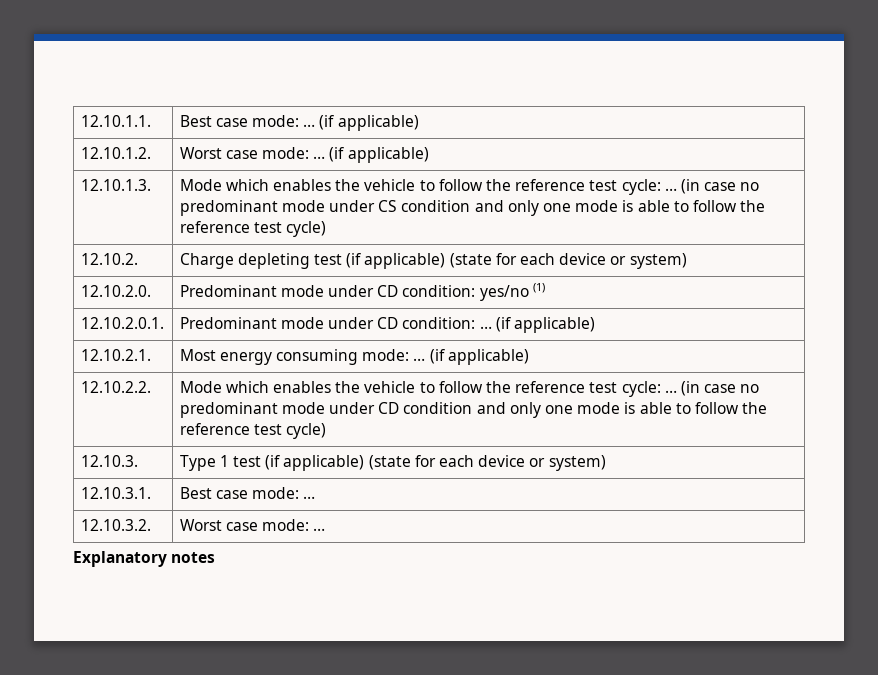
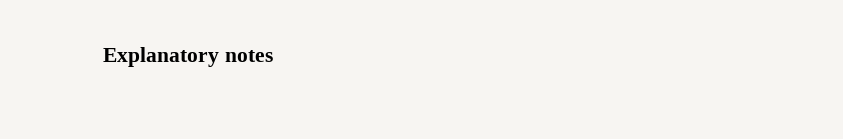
[80,115,151,127] [179,115,419,131] [80,147,151,159] [179,147,429,163] [80,179,151,191] [179,179,760,195] [179,200,766,216] [179,221,327,237] [80,253,138,265] [179,253,687,269] [80,285,151,297] [179,283,545,301] [80,317,164,329] [179,317,595,333] [80,349,151,361] [179,349,529,365] [80,381,151,393] [179,381,760,397] [179,402,768,418] [179,423,327,439] [80,455,138,467] [179,455,606,471] [80,487,151,499] [179,487,316,499] [80,519,151,531] [179,519,326,531] 12.10.1.1. | Best case mode: … (if applicable) // 12.10.1.2. | Worst case mode: … (if applicable) // 12.10.1.3. | Mode which enables the vehicle to follow the reference test cycle: … (in case no predominant mode under CS condition and only one mode is able to follow the reference test cycle) // 12.10.2. | Charge depleting test (if applicable) (state for each device or system) // 12.10.2.0. | Predominant mode under CD condition: yes/no (1) // 12.10.2.0.1. | Predominant mode under CD condition: … (if applicable) // 12.10.2.1. | Most energy consuming mode: … (if applicable) // 12.10.2.2. | Mode which enables the vehicle to follow the reference test cycle: … (in case no predominant mode under CD condition and only one mode is able to follow the reference test cycle) // 12.10.3. | Type 1 test (if applicable) (state for each device or system) // 12.10.3.1. | Best case mode: … // 12.10.3.2. | Worst case mode: … // -> (103, 57) none

